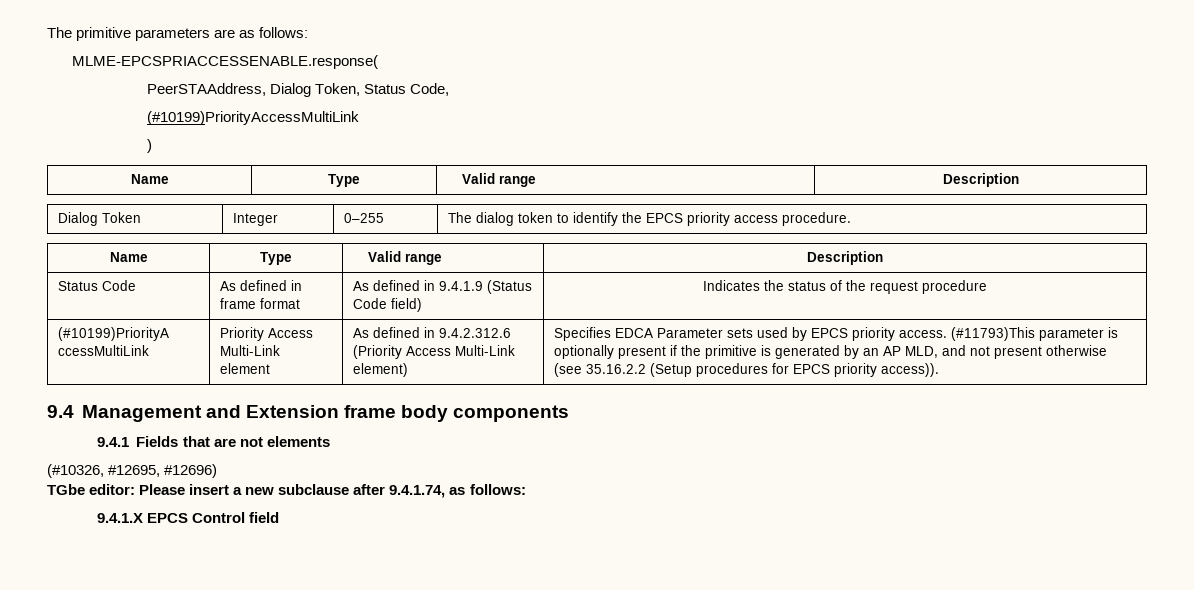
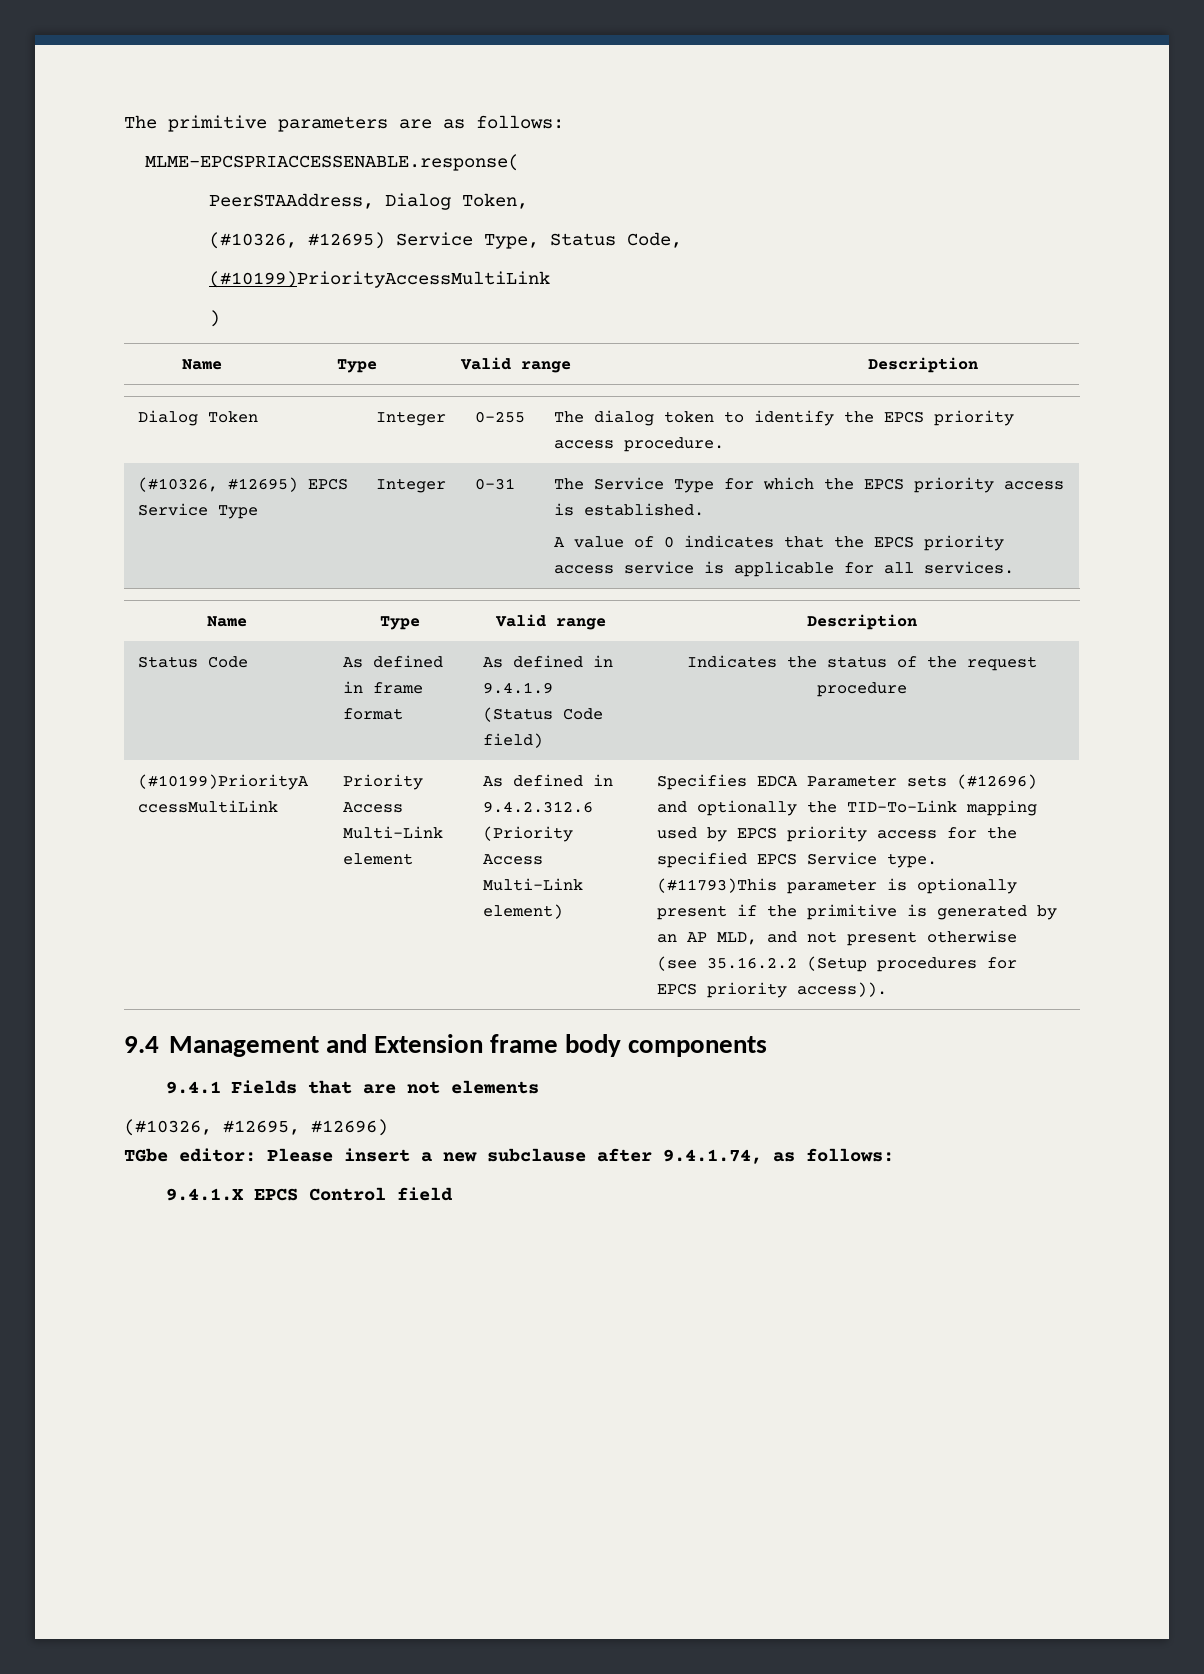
(361, 89) none -> [208,232,539,249] // (#10326, #12695) Service Type,
(852, 219) none -> [137,477,348,492] [137,503,258,519] [375,478,446,493] [474,478,515,490] [553,477,1064,493] [553,503,704,516] [553,535,1004,551] [553,561,1014,577] // (#10326, #12695) EPCS Service Type | Integer | 0-31 | The Service Type for which the EPCS priority access is established. // A value of 0 indicates that the EPCS priority access service is applicable for all services.
[757,327,948,341] used by EPCS priority access. -> [956,774,1037,789] [656,800,1037,816] [656,826,1017,842] [656,852,937,868] (#12696) and optionally the TID-To-Link mapping used by EPCS priority access for the specified EPCS Service type.

